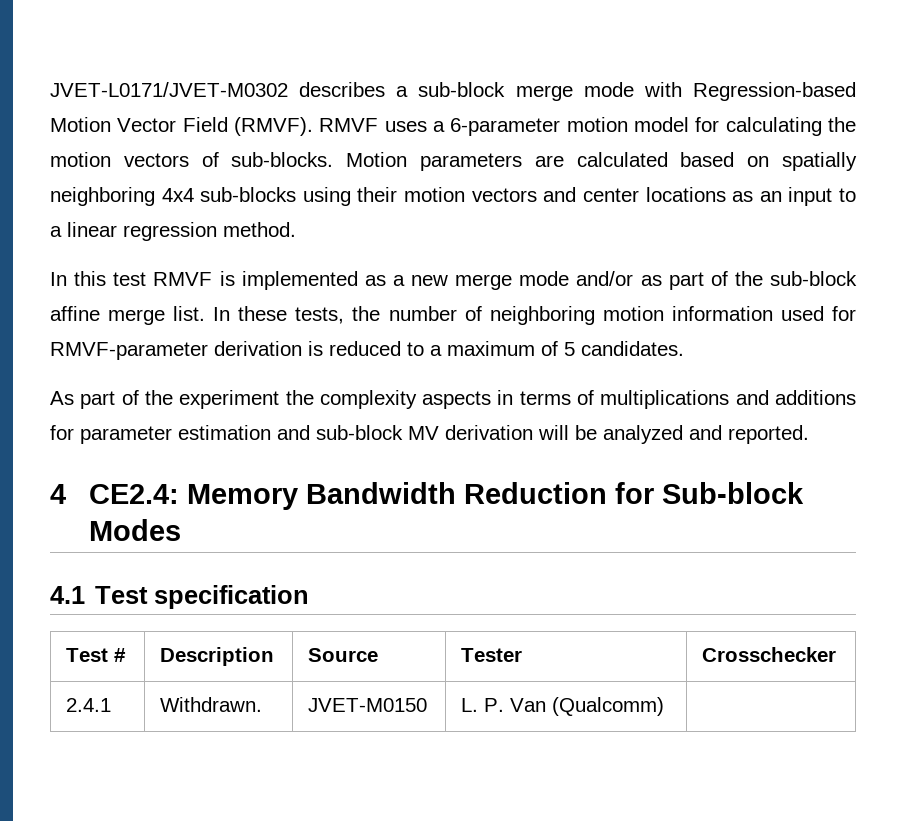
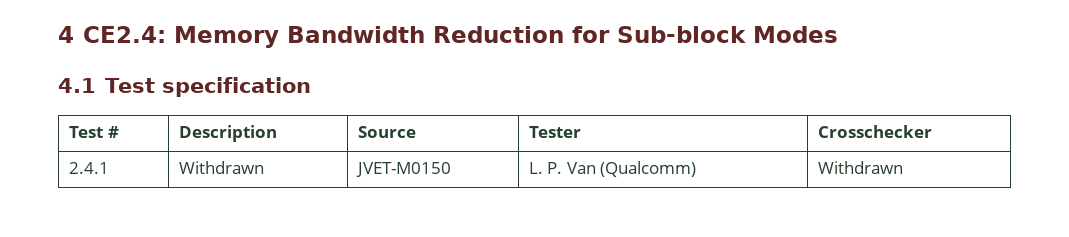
[50,82,856,101] [50,117,857,136] [50,152,857,171] [50,187,857,206] [50,222,296,241] [50,271,857,290] [50,306,857,325] [50,341,684,360] [50,390,856,409] [50,425,809,444] JVET-L0171/JVET-M0302 describes a sub-block merge mode with Regression-based Motion Vector Field (RMVF). RMVF uses a 6-parameter motion model for calculating the motion vectors of sub-blocks. Motion parameters are calculated based on spatially neighboring 4x4 sub-blocks using their motion vectors and center locations as an input to a linear regression method. // In this test RMVF is implemented as a new merge mode and/or as part of the sub-block affine merge list. In these tests, the number of neighboring motion information used for RMVF-parameter derivation is reduced to a maximum of 5 candidates. // As part of the experiment the complexity aspects in terms of multiplications and additions for parameter estimation and sub-block MV derivation will be analyzed and reported. // -> (58, 34) none
[160,697,263,712] Withdrawn. -> [178,161,264,174] Withdrawn
(665, 706) none -> [817,161,903,174] Withdrawn

